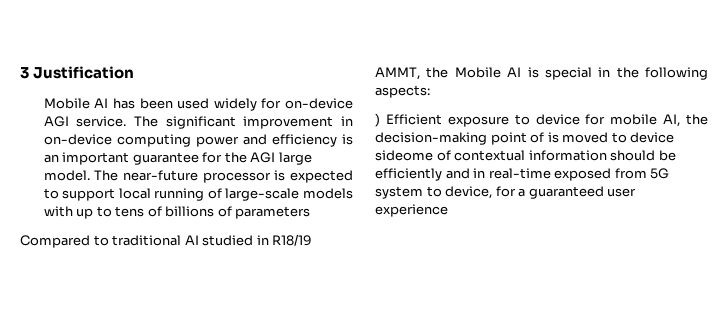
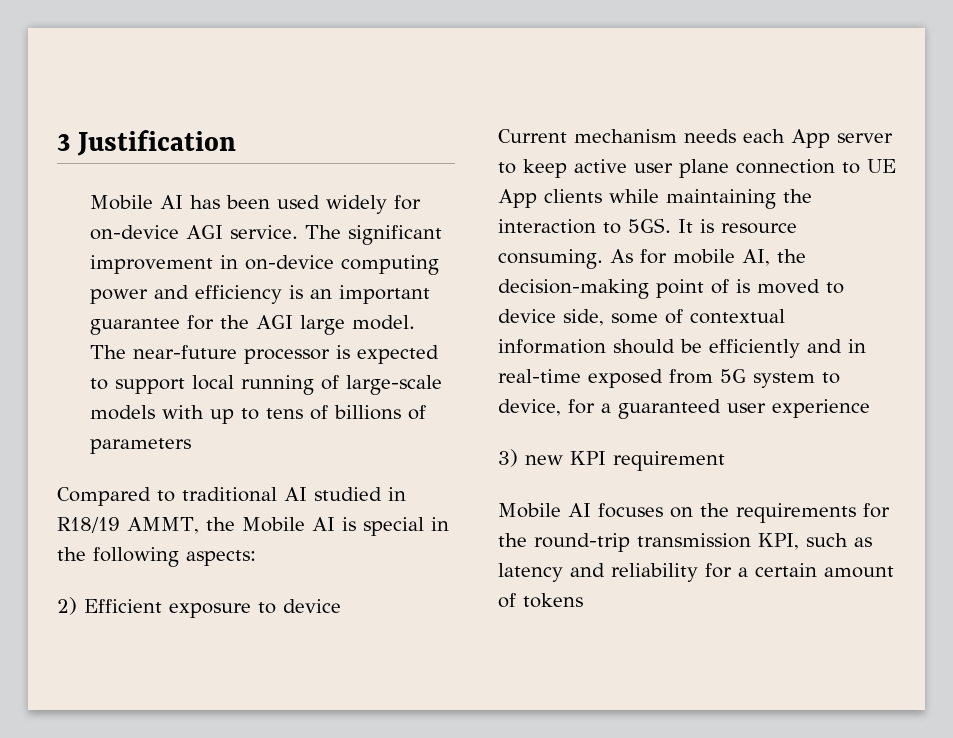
[375,113,380,127] ) -> [57,597,77,615] 2)
(580, 119) none -> [498,129,893,148] [498,159,896,178] [498,189,812,209] [498,218,797,234] [498,249,633,269] // Current mechanism needs each App server to keep active user plane connection to UE App clients while maintaining the interaction to 5GS. It is resource consuming. As
[375,150,433,161] sideome -> [563,309,658,326] side, some
(448, 210) none -> [498,449,725,471] [498,503,890,523] [498,533,872,552] [498,563,894,582] [498,593,583,608] // 3) new KPI requirement // Mobile AI focuses on the requirements for the round-trip transmission KPI, such as latency and reliability for a certain amount of tokens

